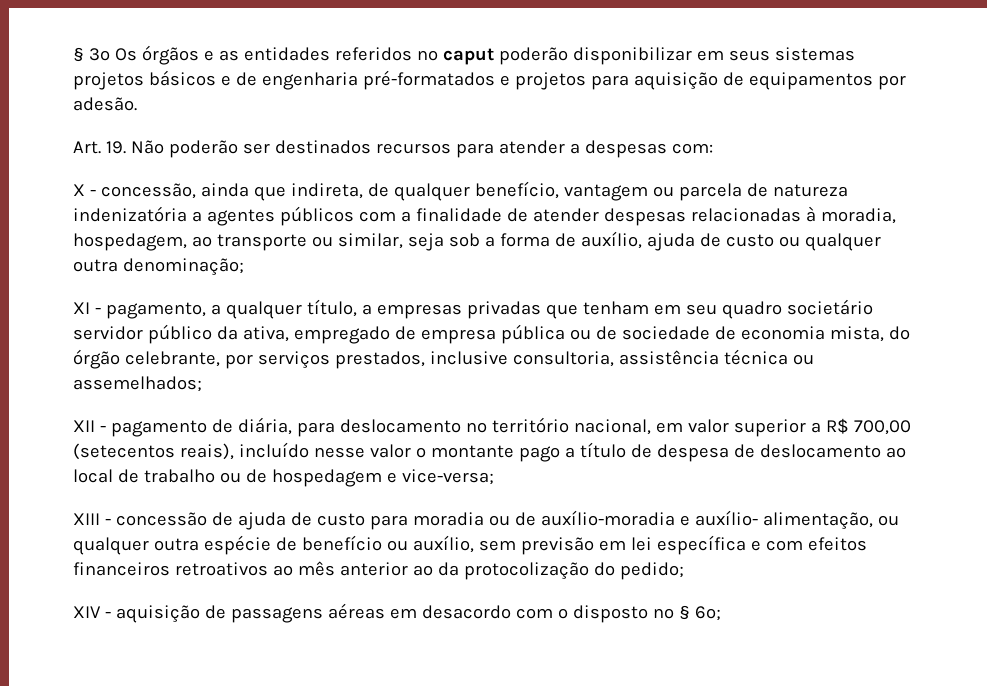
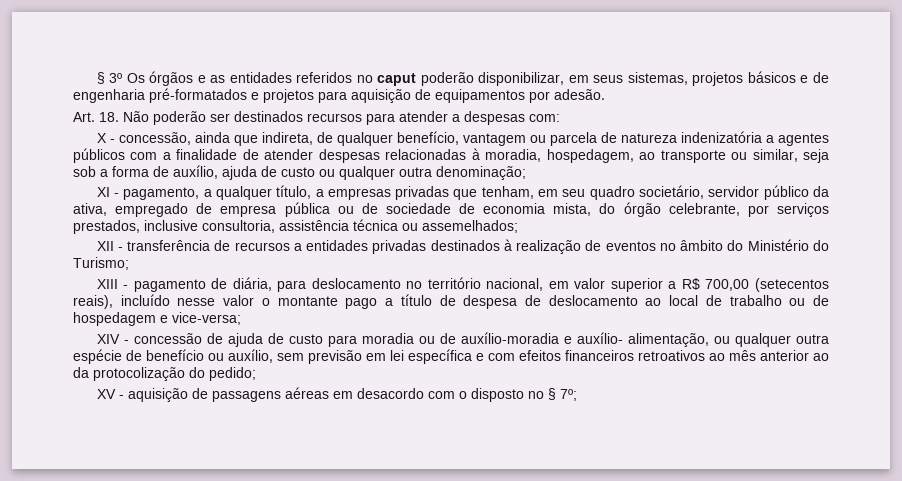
[572,47,692,65] disponibilizar -> [478,72,565,86] disponibilizar,
[774,47,855,61] sistemas -> [627,72,688,85] sistemas,
[105,141,126,154] 19. -> [99,112,119,122] 18.
[582,301,649,315] tenham -> [481,186,534,199] tenham,
[786,299,873,315] societário -> [639,185,705,199] societário,
(106, 429) none -> [127,239,830,254] [73,257,129,270] [96,279,129,289] transferência de recursos a entidades privadas destinados à realização de eventos no âmbito do Ministério do Turismo; // XIII -
[73,513,100,525] XIII -> [96,334,120,344] XIV
[73,606,101,618] XIV -> [96,389,116,399] XV
[694,606,721,621] 6º; -> [559,389,577,401] 7º;

